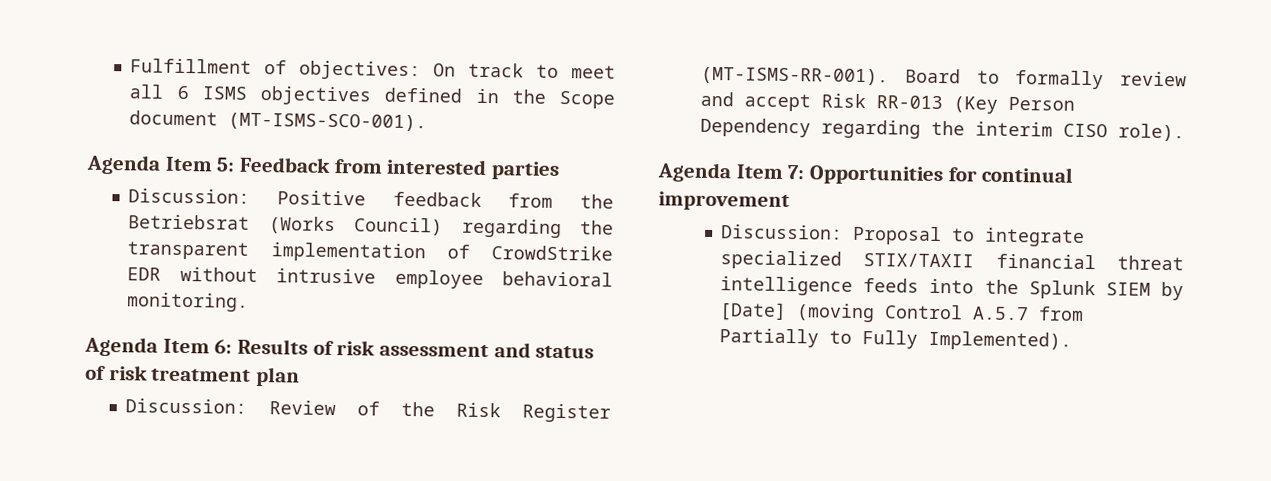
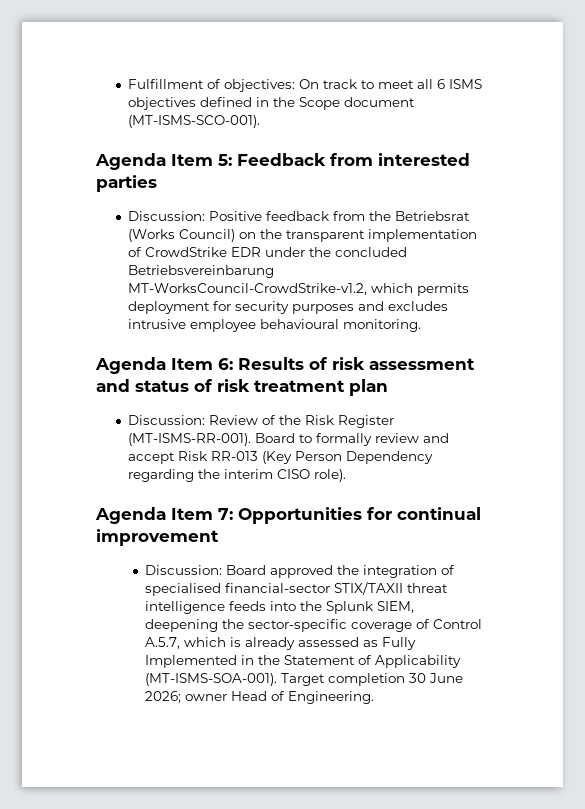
[461,218,562,239] regarding -> [238,232,256,239] on
[179,266,258,282] without -> [264,247,407,257] [127,265,274,278] [127,283,469,296] [127,301,448,314] under the concluded Betriebsvereinbarung MT-WorksCouncil-CrowdStrike-v1.2, which permits deployment for security purposes and excludes
[501,271,613,287] behavioral -> [259,319,339,329] behavioural
[852,225,1086,247] [720,250,1096,270] Proposal to integrate specialized STIX/TAXII financial -> [225,565,455,578] [144,582,403,596] Board approved the integration of specialised financial-sector STIX/TAXII
[1105,281,1184,301] [719,302,1085,323] [719,328,1073,351] SIEM by [Date] (moving Control A.5.7 from Partially to Fully Implemented). -> [376,601,414,613] [144,619,482,632] [144,637,416,650] [144,655,461,668] [144,673,463,686] [144,691,374,704] SIEM, deepening the sector-specific coverage of Control A.5.7, which is already assessed as Fully Implemented in the Statement of Applicability (MT-ISMS-SOA-001). Target completion 30 June 2026; owner Head of Engineering.

